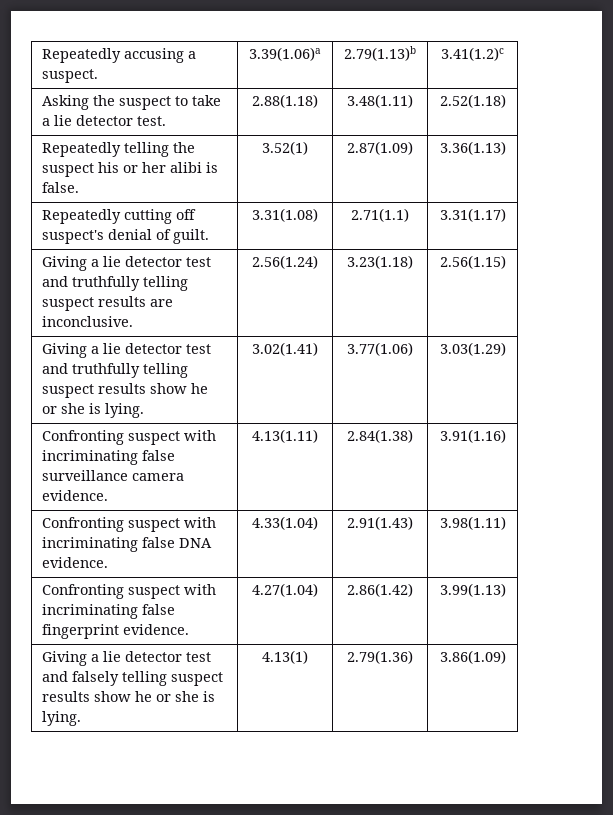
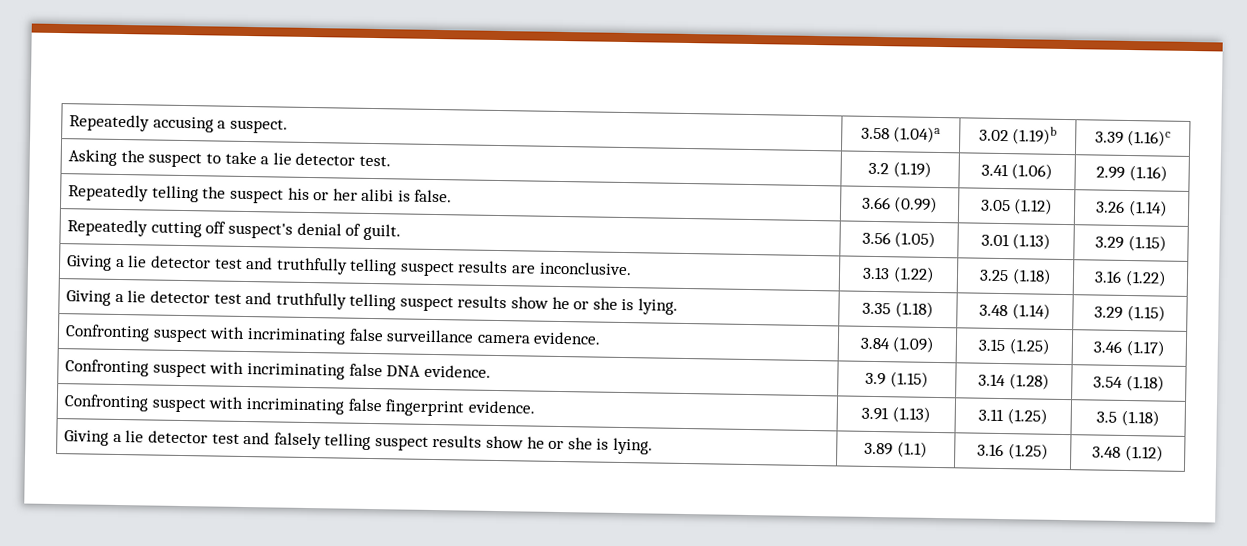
[249,47,321,61] [344,46,416,61] [441,47,504,61] 3.39(1.06)a | 2.79(1.13)b | 3.41(1.2)c -> [860,126,942,144] [978,126,1058,145] [1094,129,1172,147] 3.58 (1.04)a | 3.02 (1.19)b | 3.39 (1.16)c
[252,94,318,108] [347,94,413,108] [439,94,506,108] 2.88(1.18) | 3.48(1.11) | 2.52(1.18) -> [868,161,932,178] [980,163,1054,180] [1096,165,1168,182] 3.2 (1.19) | 3.41 (1.06) | 2.99 (1.16)
[262,141,308,155] [347,141,413,155] [439,141,506,155] 3.52(1) | 2.87(1.09) | 3.36(1.13) -> [861,196,939,213] [980,198,1054,215] [1096,200,1168,217] 3.66 (0.99) | 3.05 (1.12) | 3.26 (1.14)
[252,208,318,222] [351,208,409,222] [439,208,506,222] 3.31(1.08) | 2.71(1.1) | 3.31(1.17) -> [861,231,937,248] [980,233,1052,250] [1095,235,1167,252] 3.56 (1.05) | 3.01 (1.13) | 3.29 (1.15)
[252,255,318,269] [347,255,413,269] [439,255,506,269] 2.56(1.24) | 3.23(1.18) | 2.56(1.15) -> [862,266,935,283] [979,268,1052,285] [1094,269,1167,287] 3.13 (1.22) | 3.25 (1.18) | 3.16 (1.22)
[252,342,318,356] [347,342,413,356] [439,342,506,356] 3.02(1.41) | 3.77(1.06) | 3.03(1.29) -> [862,301,934,318] [979,303,1051,320] [1094,304,1166,322] 3.35 (1.18) | 3.48 (1.14) | 3.29 (1.15)
[252,429,318,443] [347,429,413,443] [439,429,506,443] 4.13(1.11) | 2.84(1.38) | 3.91(1.16) -> [859,336,936,353] [978,338,1051,355] [1093,339,1165,357] 3.84 (1.09) | 3.15 (1.25) | 3.46 (1.17)
[252,516,318,530] [347,516,413,530] [439,516,506,530] 4.33(1.04) | 2.91(1.43) | 3.98(1.11) -> [865,371,929,388] [978,373,1050,390] [1093,374,1165,392] 3.9 (1.15) | 3.14 (1.28) | 3.54 (1.18)
[252,583,318,597] [347,583,413,597] [439,583,506,597] 4.27(1.04) | 2.86(1.42) | 3.99(1.13) -> [861,406,931,423] [978,408,1048,425] [1096,409,1160,427] 3.91 (1.13) | 3.11 (1.25) | 3.5 (1.18)
[262,650,308,664] [347,650,413,664] [439,650,506,664] 4.13(1) | 2.79(1.36) | 3.86(1.09) -> [864,441,928,458] [977,443,1049,460] [1092,444,1164,462] 3.89 (1.1) | 3.16 (1.25) | 3.48 (1.12)

